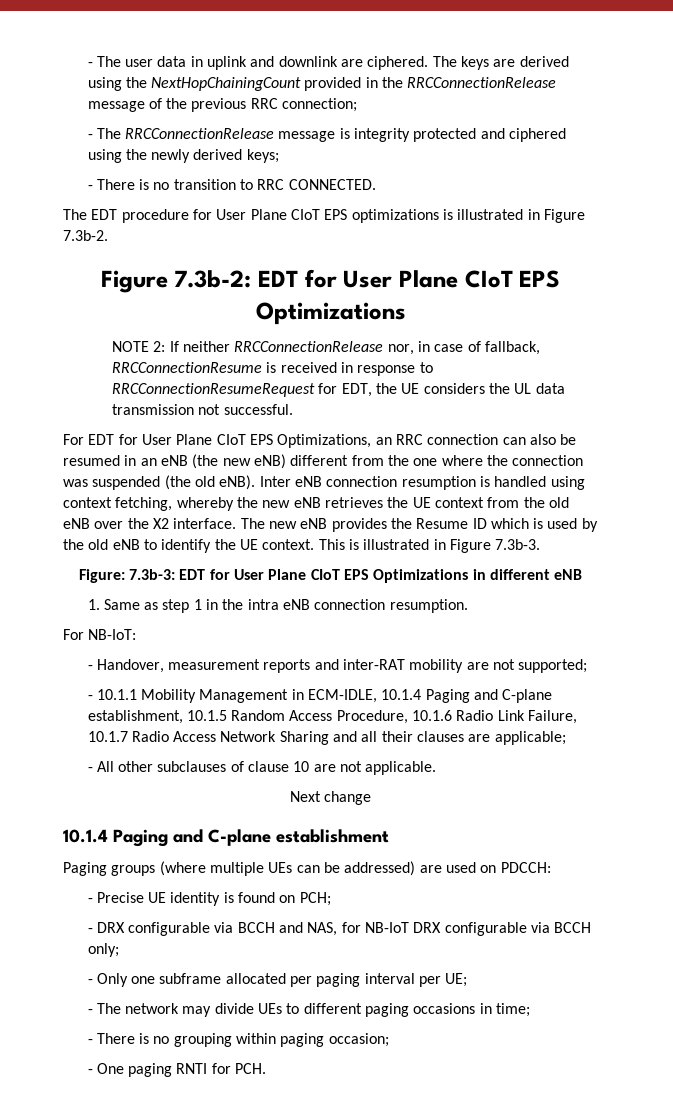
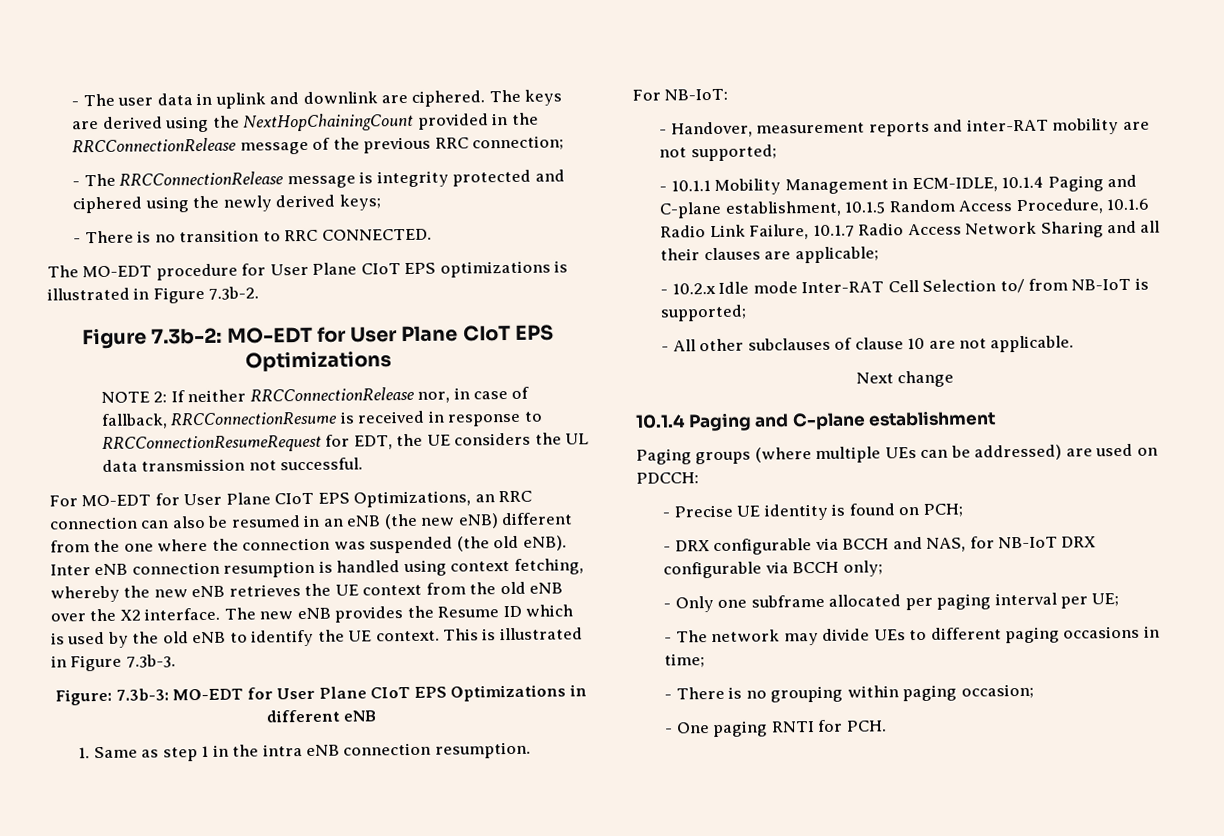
[91,209,118,220] EDT -> [82,265,153,278] MO-EDT
[258,270,299,287] EDT -> [226,326,313,344] MO-EDT
[88,434,115,445] EDT -> [81,494,152,507] MO-EDT
[179,569,206,580] EDT -> [172,688,244,701] MO-EDT
(566, 738) none -> [660,277,1149,295] [660,304,748,322] // - 10.2.x Idle mode Inter-RAT Cell Selection to/ from NB-IoT is supported;

